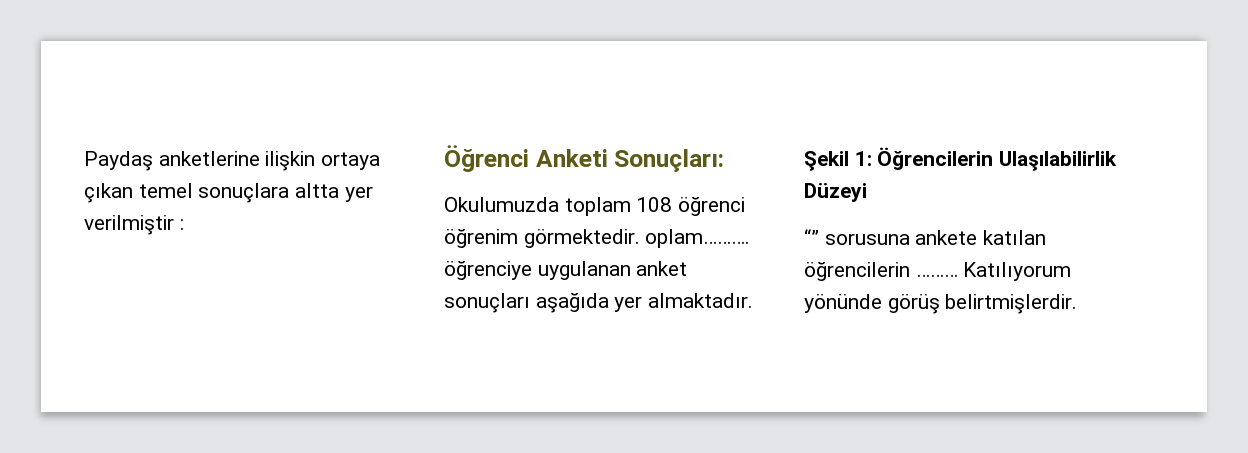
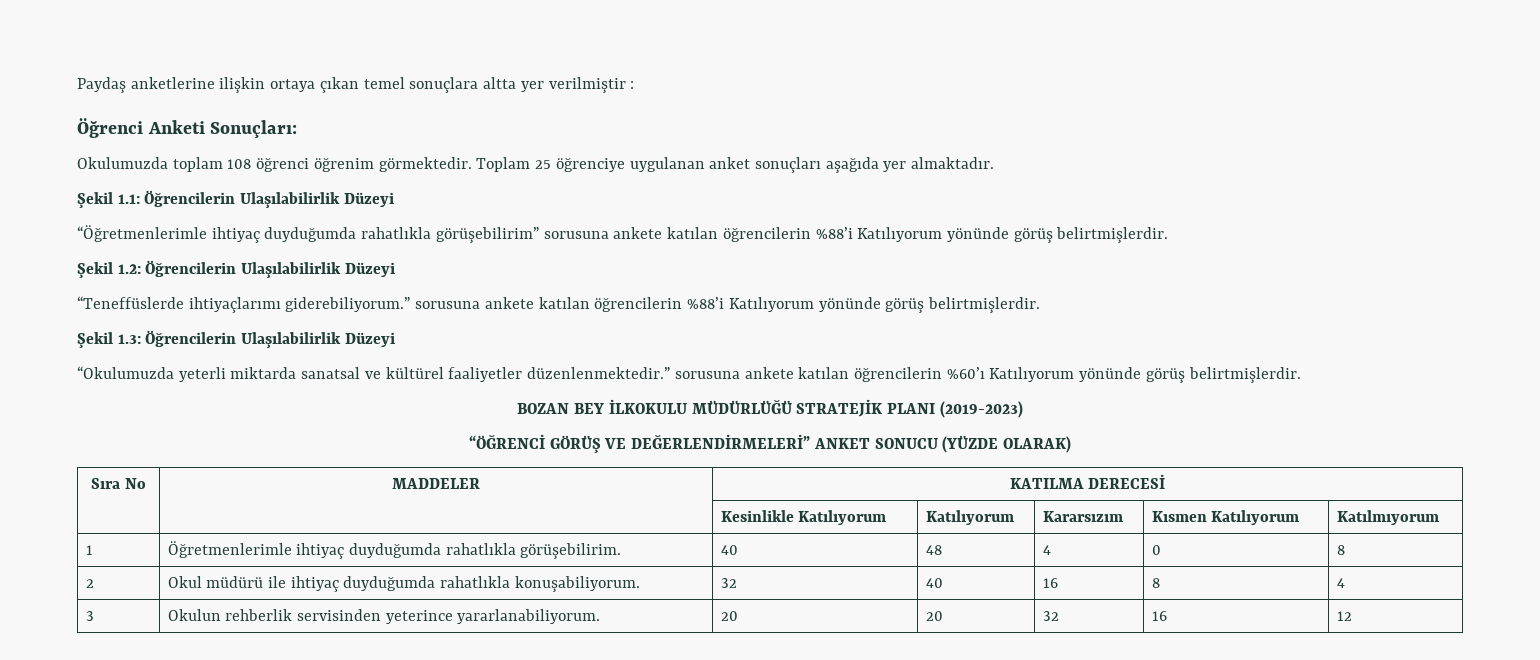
[645,229,751,248] oplam………. -> [476,157,552,172] Toplam 25
[854,147,1118,171] [804,183,867,202] [804,229,1047,245] [804,262,1072,281] [804,294,1078,314] 1: Öğrencilerin Ulaşılabilirlik Düzeyi // “” sorusuna ankete katılan öğrencilerin ……… Katılıyorum yönünde görüş belirtmişlerdir. -> [117,190,394,208] [77,225,1169,243] [77,260,395,278] [77,296,1040,313] [77,330,395,348] [77,366,1301,383] [517,399,1023,418] [468,434,1072,453] [91,478,146,489] [392,478,480,489] [1009,474,1166,489] [720,510,887,525] [925,510,1014,525] [1042,511,1123,522] [1151,510,1300,525] [1336,510,1439,525] [85,545,93,555] [167,541,622,559] [720,545,738,555] [925,545,942,555] [1042,545,1051,555] [1151,545,1161,555] [1336,545,1345,555] [85,579,94,588] [167,576,640,592] [720,578,737,588] [925,578,943,588] [1042,578,1058,588] [1151,578,1160,588] [1336,578,1345,588] [85,611,94,621] [167,609,601,624] [720,611,738,621] [925,611,943,621] [1042,611,1059,621] [1151,611,1167,621] [1336,611,1352,621] 1.1: Öğrencilerin Ulaşılabilirlik Düzeyi // “Öğretmenlerimle ihtiyaç duyduğumda rahatlıkla görüşebilirim” sorusuna ankete katılan öğrencilerin %88’i Katılıyorum yönünde görüş belirtmişlerdir. // Şekil 1.2: Öğrencilerin Ulaşılabilirlik Düzeyi // “Teneffüslerde ihtiyaçlarımı giderebiliyorum.” sorusuna ankete katılan öğrencilerin %88’i Katılıyorum yönünde görüş belirtmişlerdir. // Şekil 1.3: Öğrencilerin Ulaşılabilirlik Düzeyi // “Okulumuzda yeterli miktarda sanatsal ve kültürel faaliyetler düzenlenmektedir.” sorusuna ankete katılan öğrencilerin %60’ı Katılıyorum yönünde görüş belirtmişlerdir. // BOZAN BEY İLKOKULU MÜDÜRLÜĞÜ STRATEJİK PLANI (2019-2023) // “ÖĞRENCİ GÖRÜŞ VE DEĞERLENDİRMELERİ” ANKET SONUCU (YÜZDE OLARAK) // Sıra No | MADDELER | KATILMA DERECESİ // | | Kesinlikle Katılıyorum | Katılıyorum | Kararsızım | Kısmen Katılıyorum | Katılmıyorum // 1 | Öğretmenlerimle ihtiyaç duyduğumda rahatlıkla görüşebilirim. | 40 | 48 | 4 | 0 | 8 // 2 | Okul müdürü ile ihtiyaç duyduğumda rahatlıkla konuşabiliyorum. | 32 | 40 | 16 | 8 | 4 // 3 | Okulun rehberlik servisinden yeterince yararlanabiliyorum. | 20 | 20 | 32 | 16 | 12

